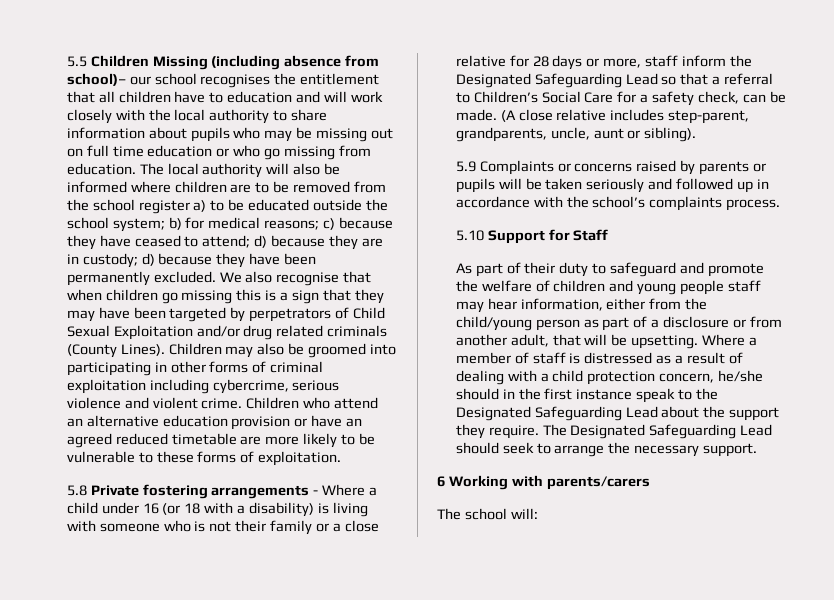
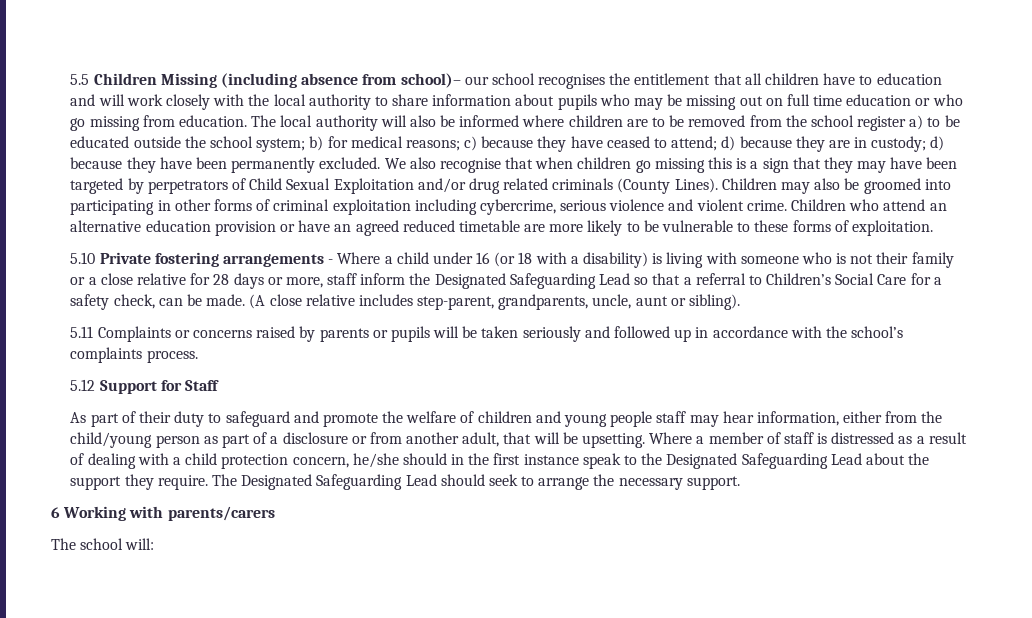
[66,485,87,496] 5.8 -> [70,252,96,264] 5.10
[455,161,476,172] 5.9 -> [70,326,94,338] 5.11
[455,230,484,241] 5.10 -> [70,379,96,391] 5.12

